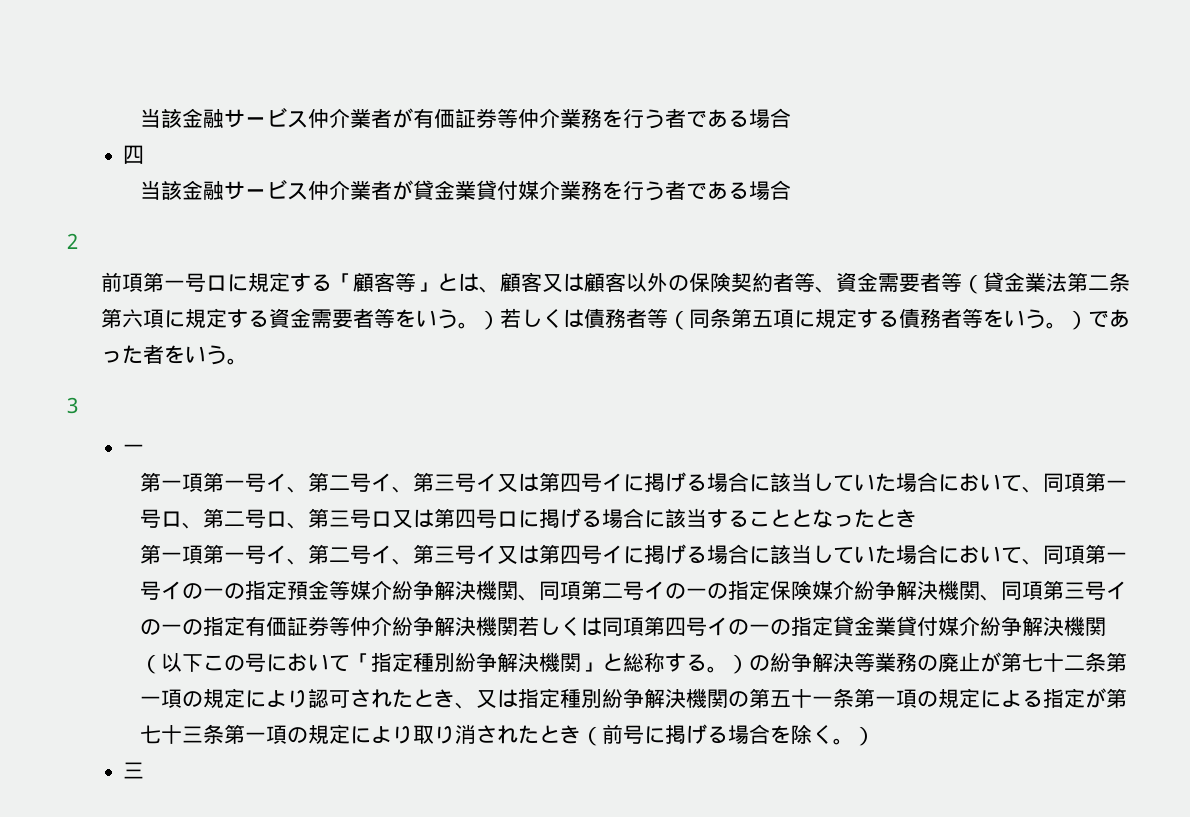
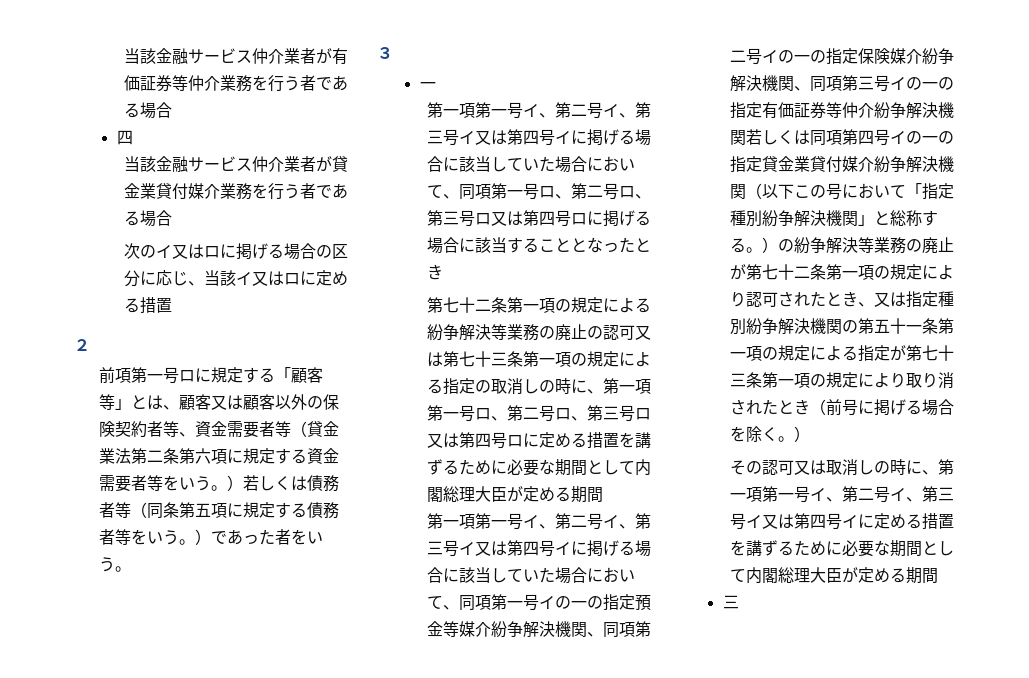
(791, 190) none -> [124,243,349,260] [124,270,349,287] [124,297,173,313] // 次のイ又はロに掲げる場合の区分に応じ、当該イ又はロに定める措置
(917, 518) none -> [427,297,652,313] [427,324,652,341] [427,351,652,367] [427,378,652,395] [427,405,652,422] [427,432,652,449] [427,459,652,476] [427,486,604,503] // 第七十二条第一項の規定による紛争解決等業務の廃止の認可又は第七十三条第一項の規定による指定の取消しの時に、第一項第一号ロ、第二号ロ、第三号ロ又は第四号ロに定める措置を講ずるために必要な期間として内閣総理大臣が定める期間
(875, 736) none -> [730,459,955,476] [730,486,955,503] [730,513,955,530] [730,540,955,557] [730,567,939,584] // その認可又は取消しの時に、第一項第一号イ、第二号イ、第三号イ又は第四号イに定める措置を講ずるために必要な期間として内閣総理大臣が定める期間

